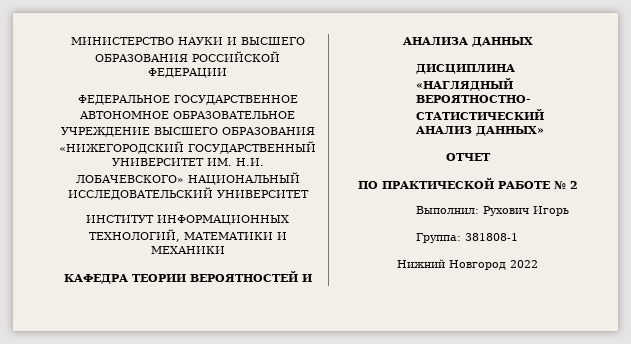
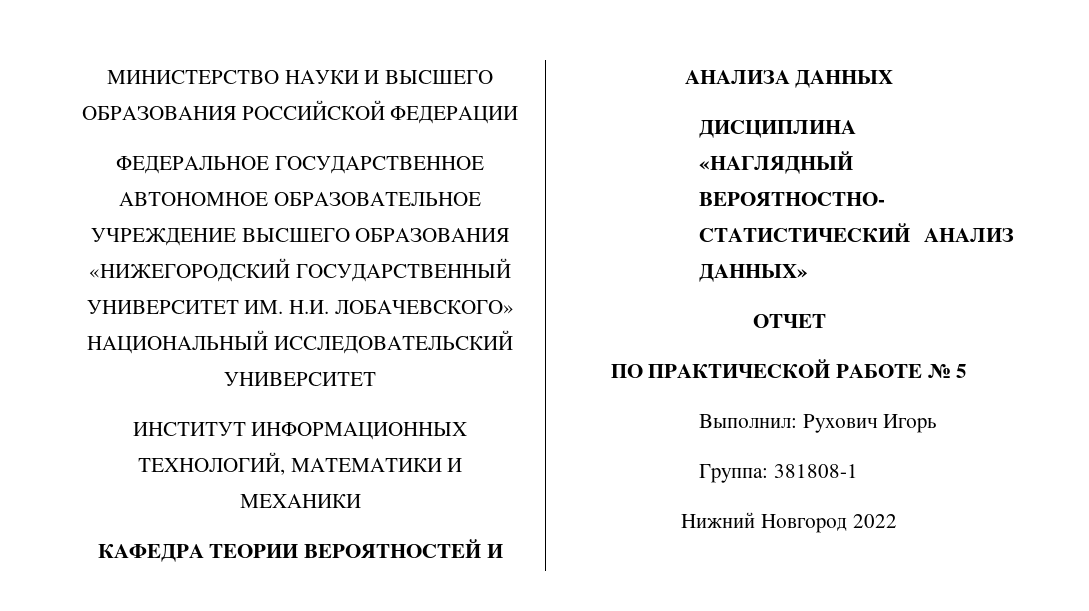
[569,181,578,189] 2 -> [956,364,968,378] 5

